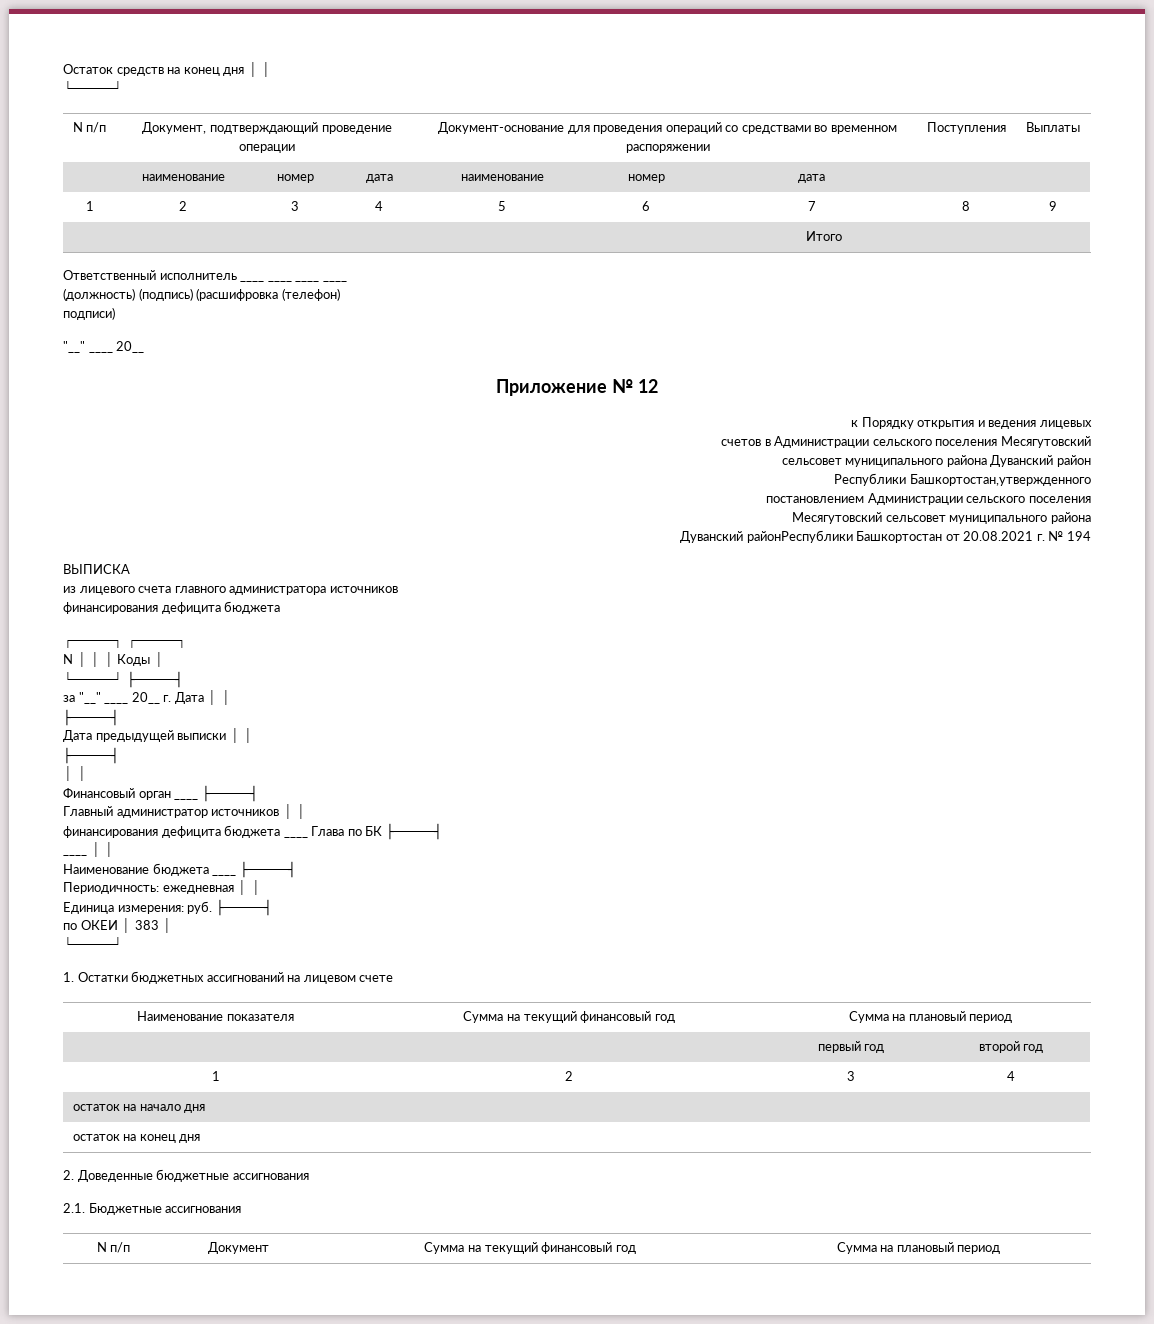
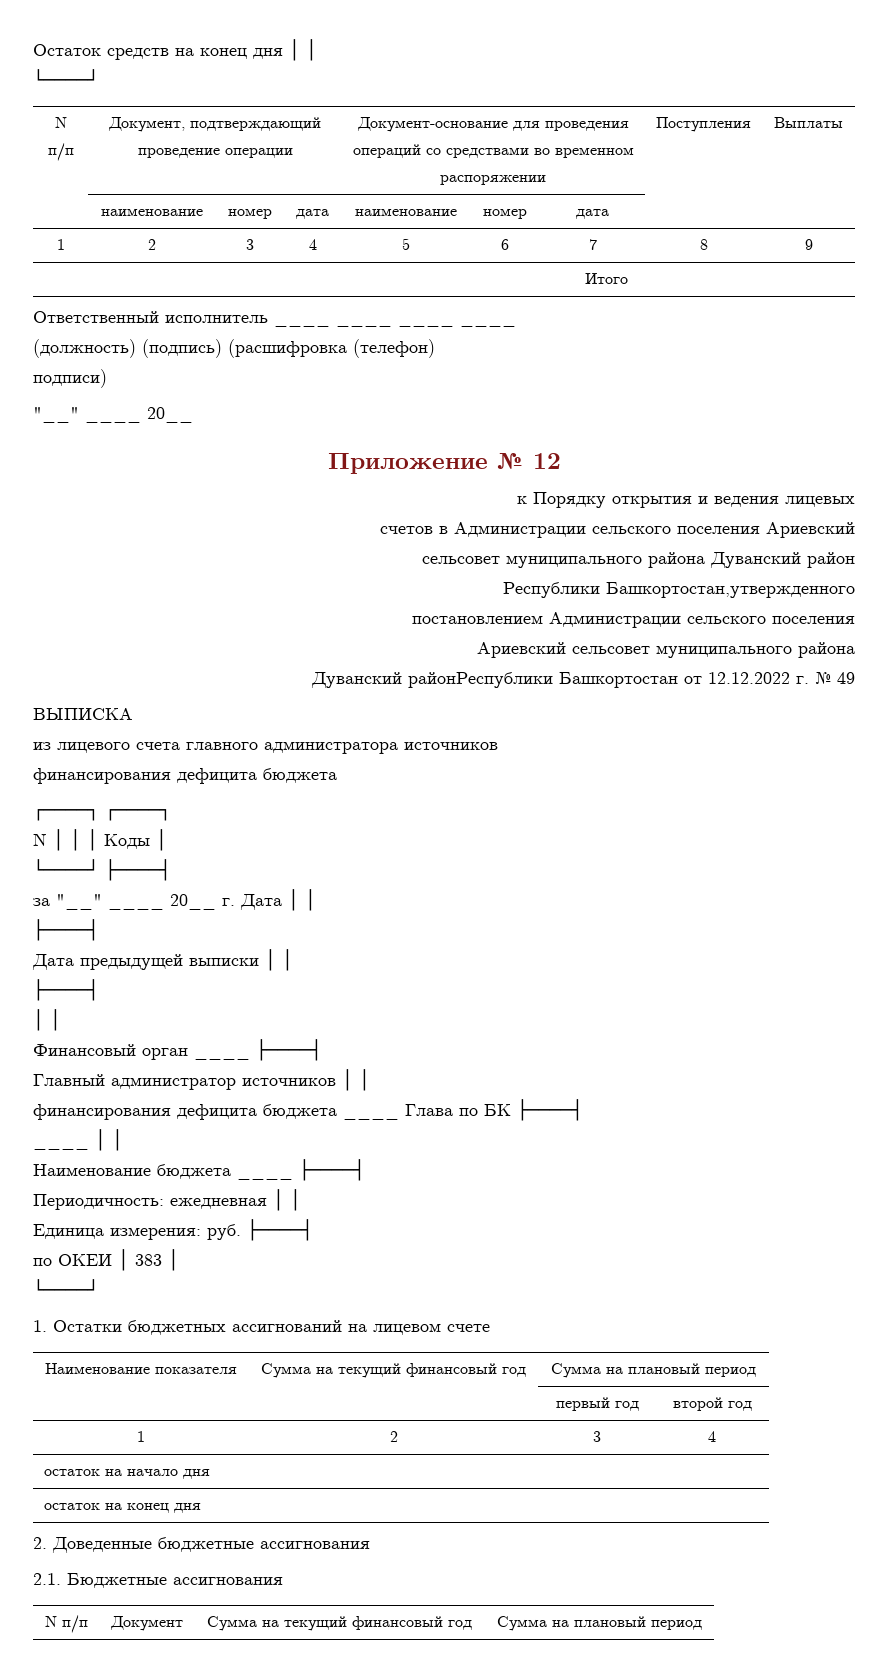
[1001,436,1091,448] Месягутовский -> [766,522,855,538] Ариевский
[792,512,883,524] Месягутовский -> [477,642,566,658] Ариевский
[963,531,1034,541] 20.08.2021 -> [708,672,790,684] 12.12.2022
[1067,531,1091,541] 194 -> [837,672,855,684] 49

